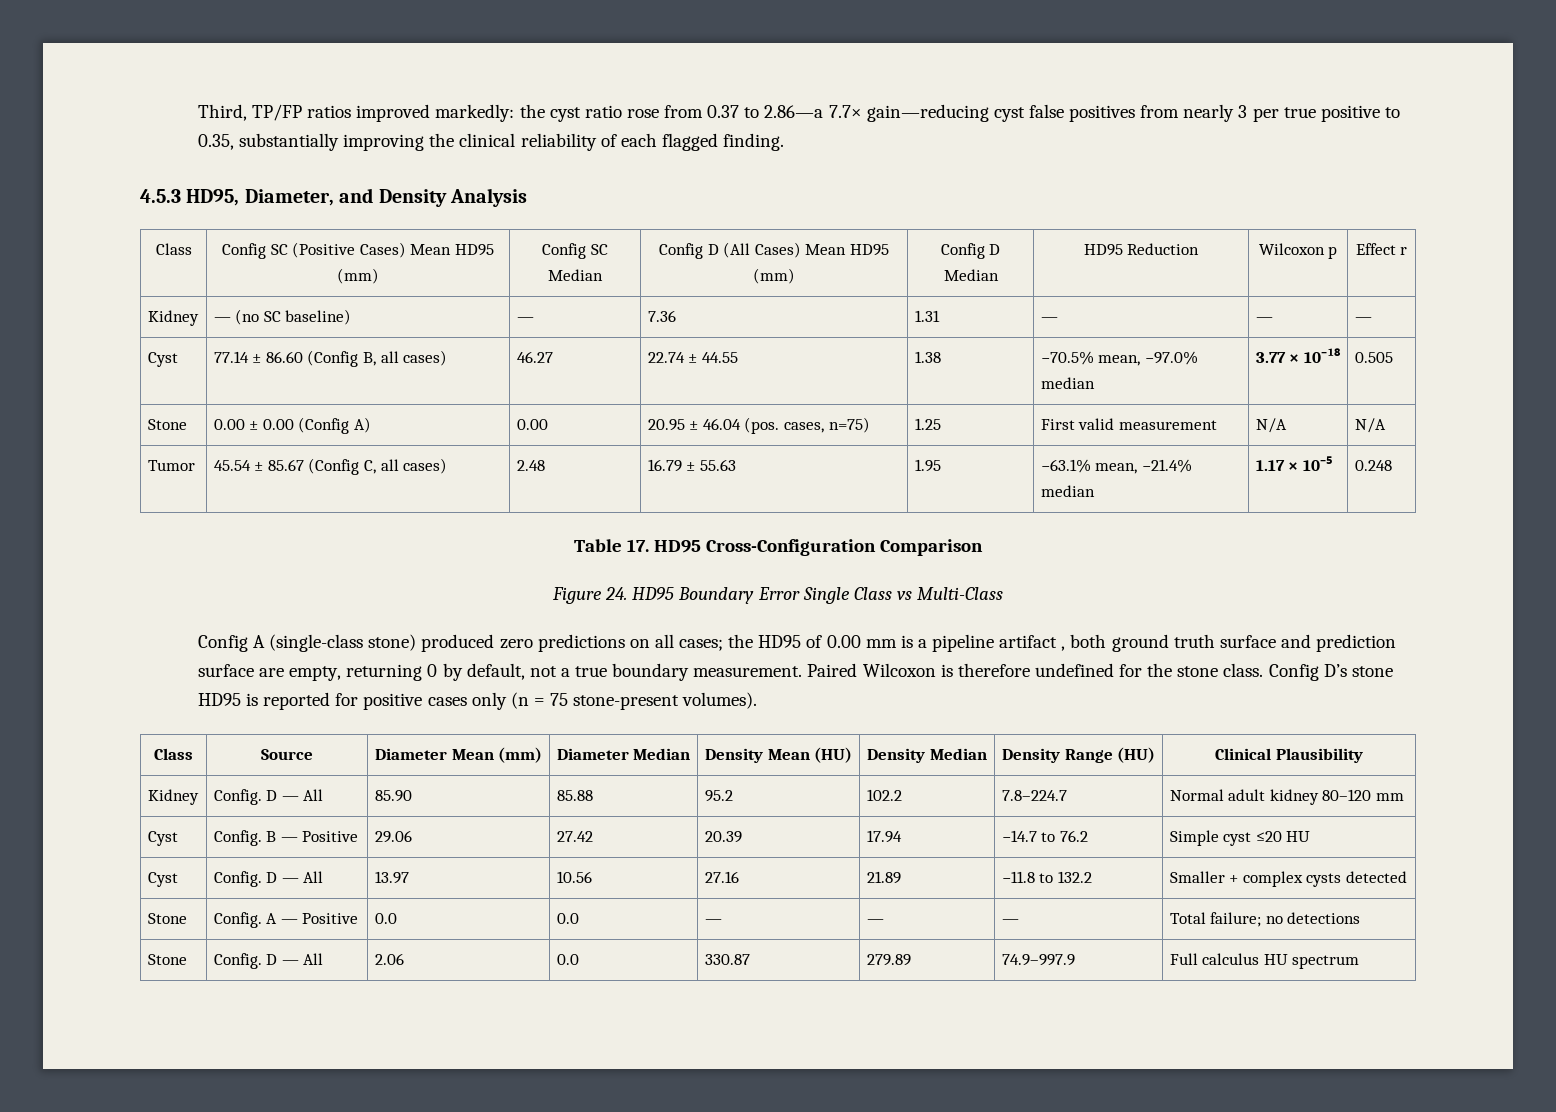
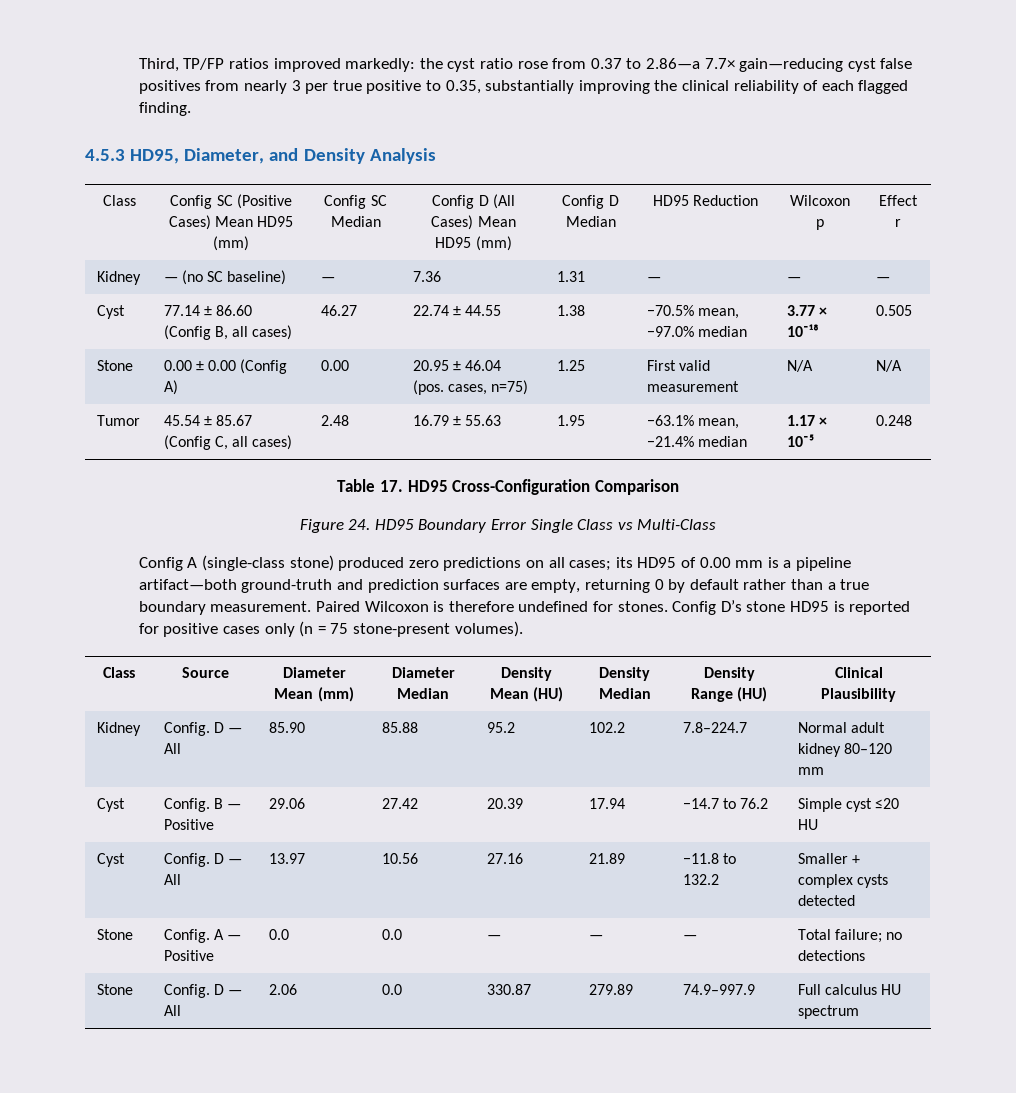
[728,634,754,648] the -> [615,557,633,568] its
[999,634,1276,652] artifact , both ground truth surface -> [138,579,333,593] artifact—both ground-truth
[197,664,254,677] surface -> [443,579,501,590] surfaces
[466,663,557,680] default, not -> [689,579,823,590] default rather than
[1147,663,1264,677] the stone class. -> [617,601,668,612] stones.

